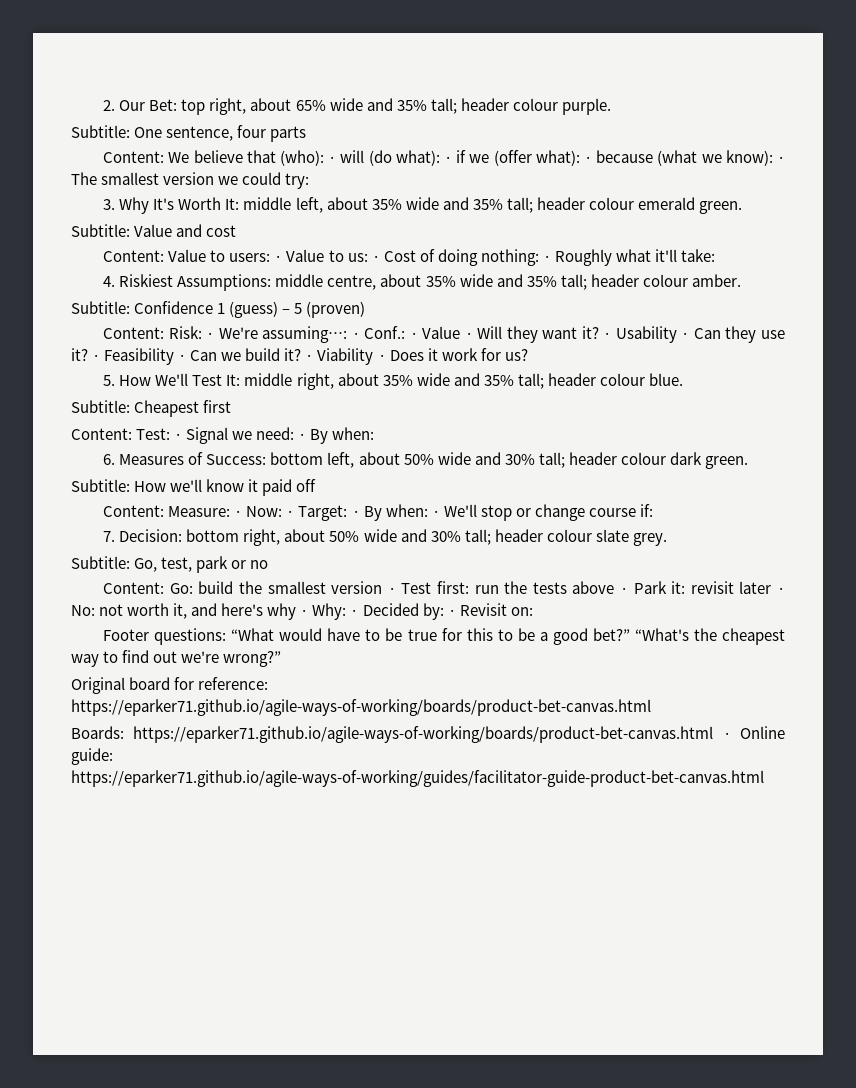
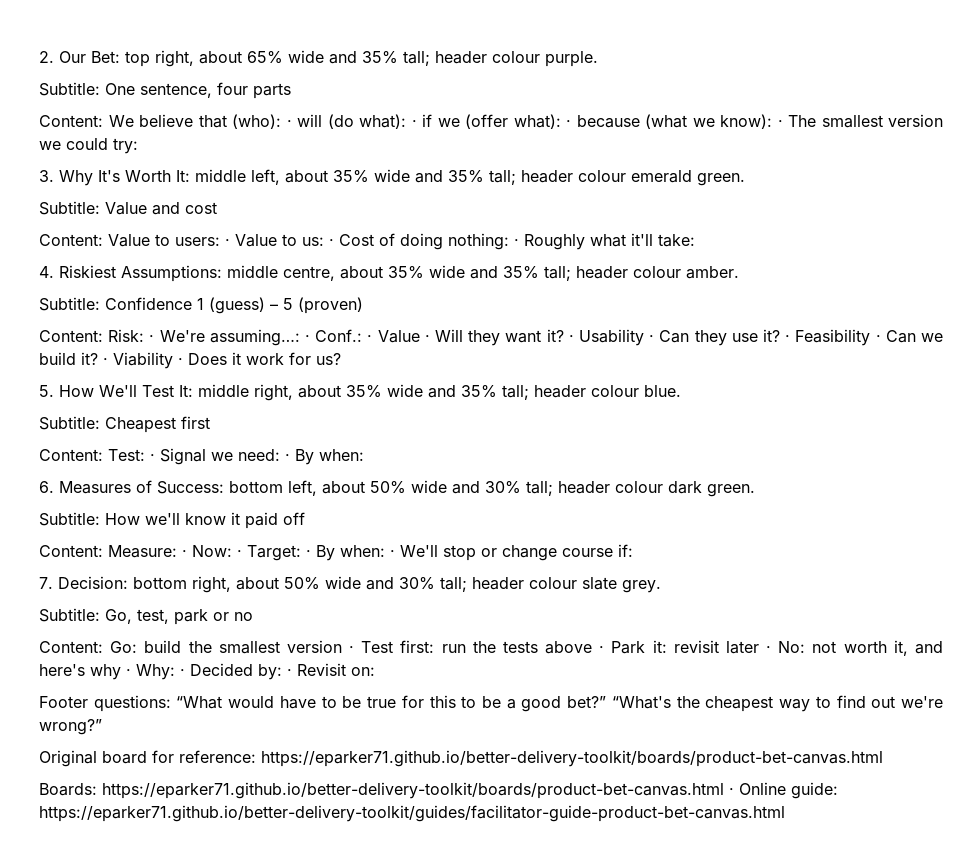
[71,699,651,716] https://eparker71.github.io/agile-ways-of-working/boards/product-bet-canvas.html -> [261,750,883,767] https://eparker71.github.io/better-delivery-toolkit/boards/product-bet-canvas.html
[133,726,714,743] https://eparker71.github.io/agile-ways-of-working/boards/product-bet-canvas.html -> [102,782,724,799] https://eparker71.github.io/better-delivery-toolkit/boards/product-bet-canvas.html
[71,770,764,787] https://eparker71.github.io/agile-ways-of-working/guides/facilitator-guide-product-bet-canvas.html -> [39,805,785,822] https://eparker71.github.io/better-delivery-toolkit/guides/facilitator-guide-product-bet-canvas.html

